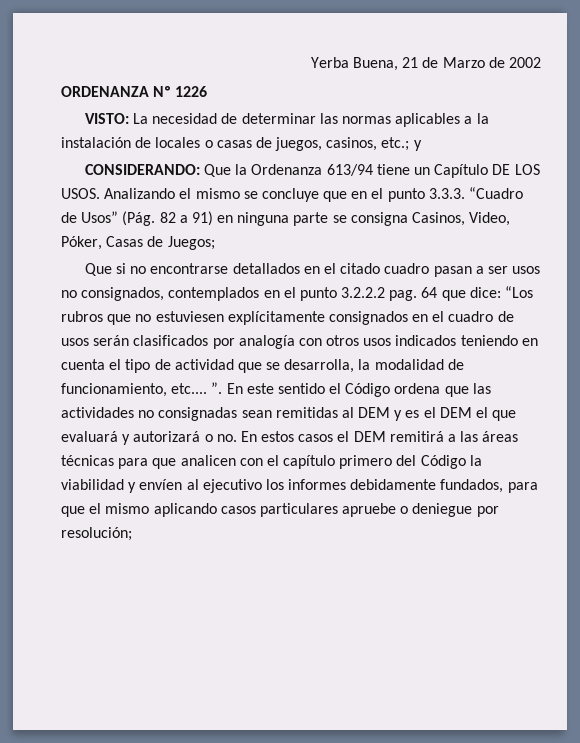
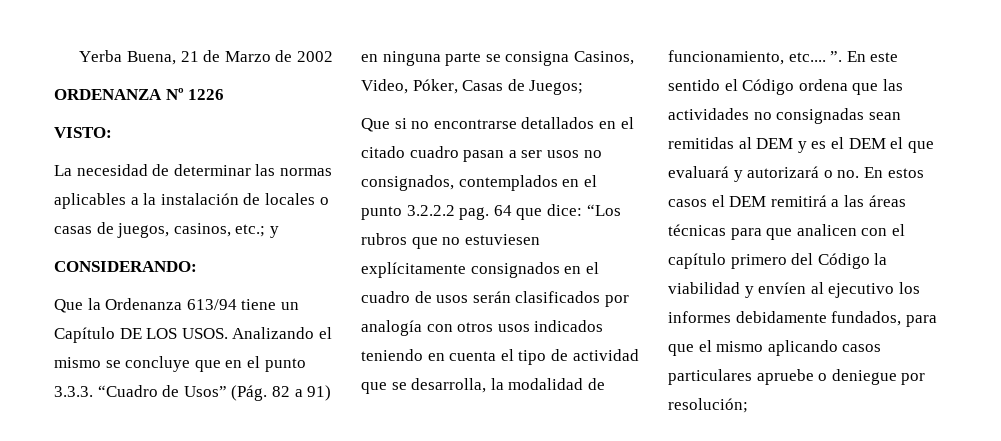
(129, 118) none -> (112, 132) //
(200, 169) none -> (197, 266) //

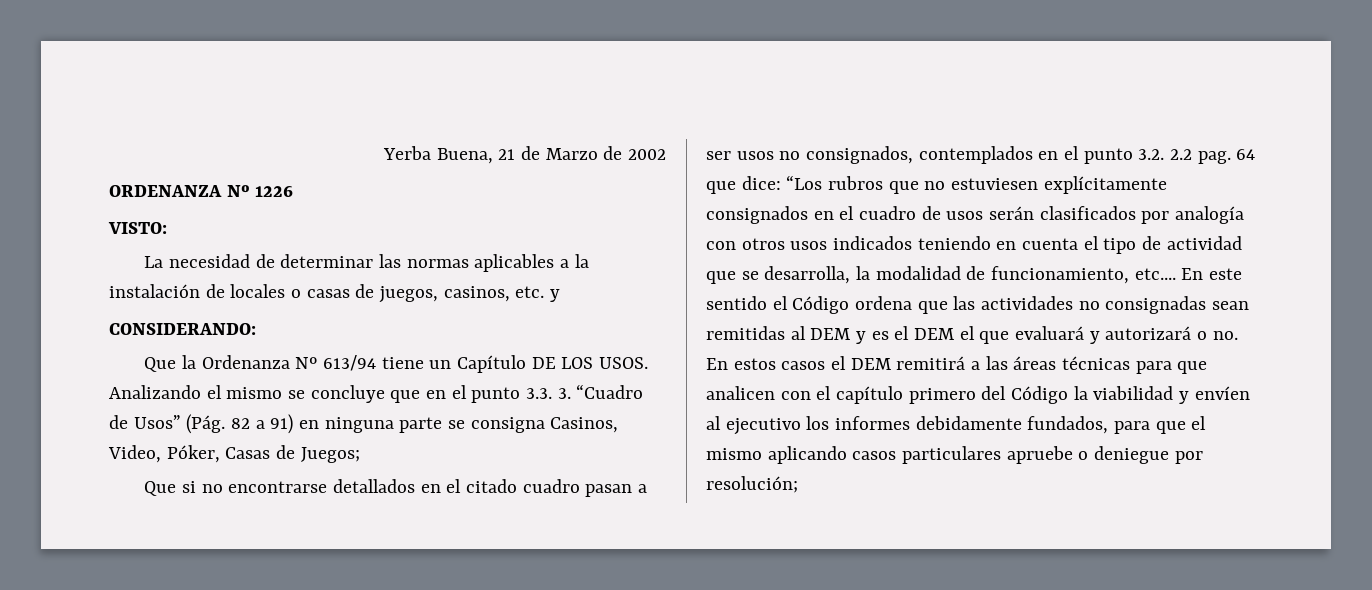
[235,224,266,237] etc.; -> [515,286,545,298] etc.
(183, 304) none -> [295,357,318,369] Nº
[54,386,93,397] 3.3.3. -> [526,388,571,399] 3.3. 3.
[406,205,455,216] 3.2.2.2 -> [1138,149,1193,160] 3.2. 2.2
[830,51,843,62] ”. -> (1176, 274) none

